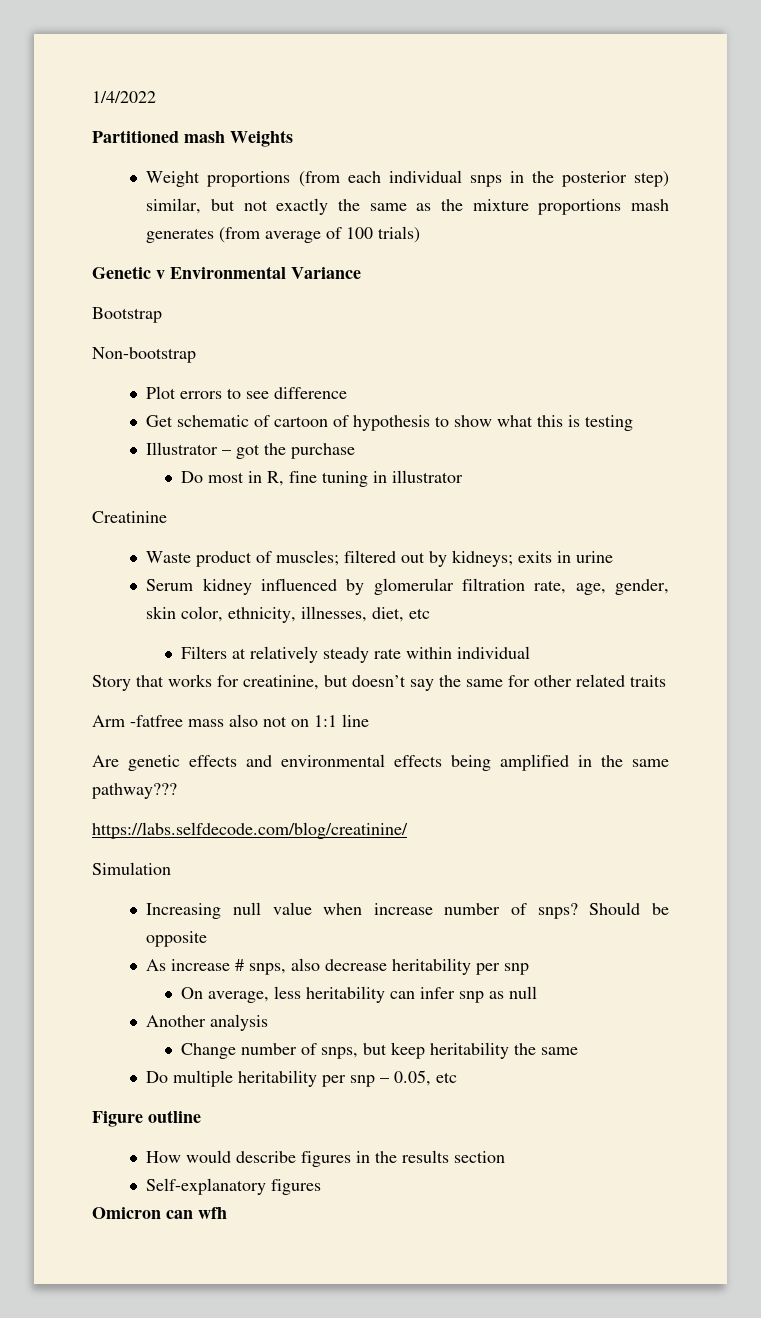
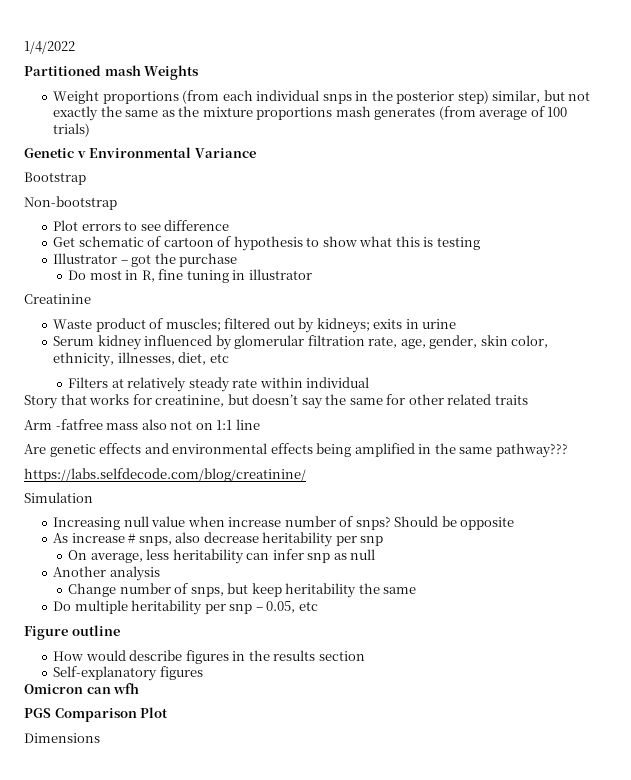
(227, 1213) none -> [24,707,169,722] [24,733,100,743] // PGS Comparison Plot // Dimensions

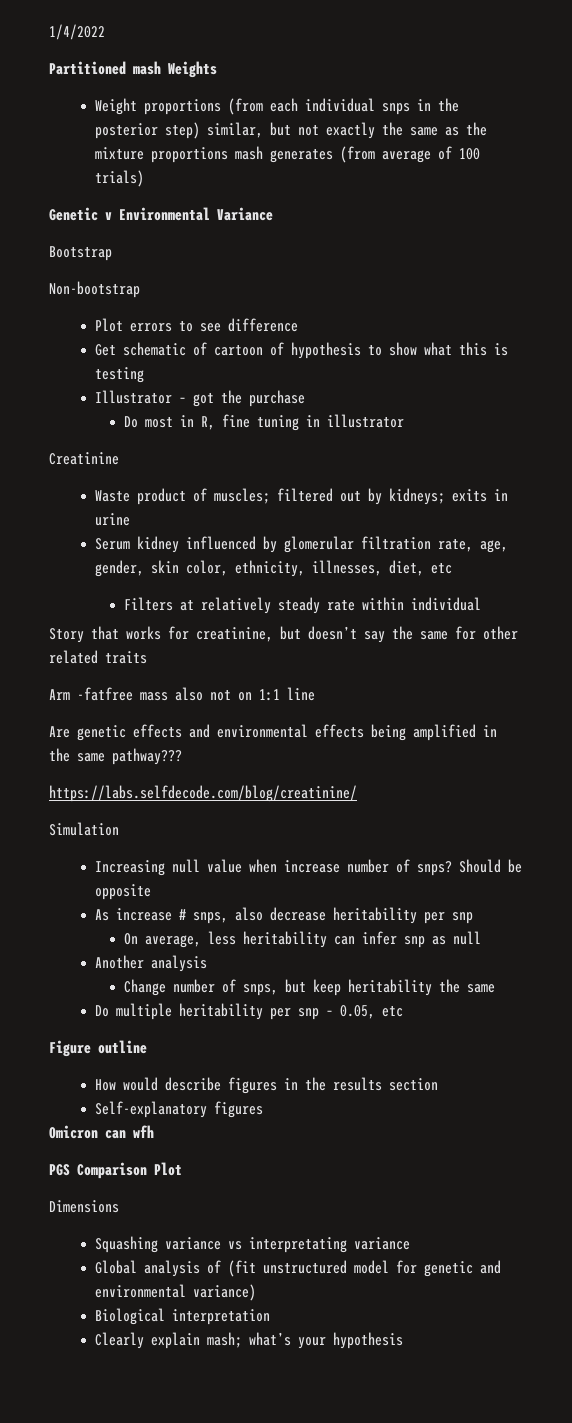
(100, 738) none -> [95,1236,411,1253] [95,1260,502,1277] [95,1284,257,1301] [95,1308,271,1325] [95,1332,404,1349] // Squashing variance vs interpretating variance // Global analysis of (fit unstructured model for genetic and environmental variance) // Biological interpretation // Clearly explain mash; what’s your hypothesis

